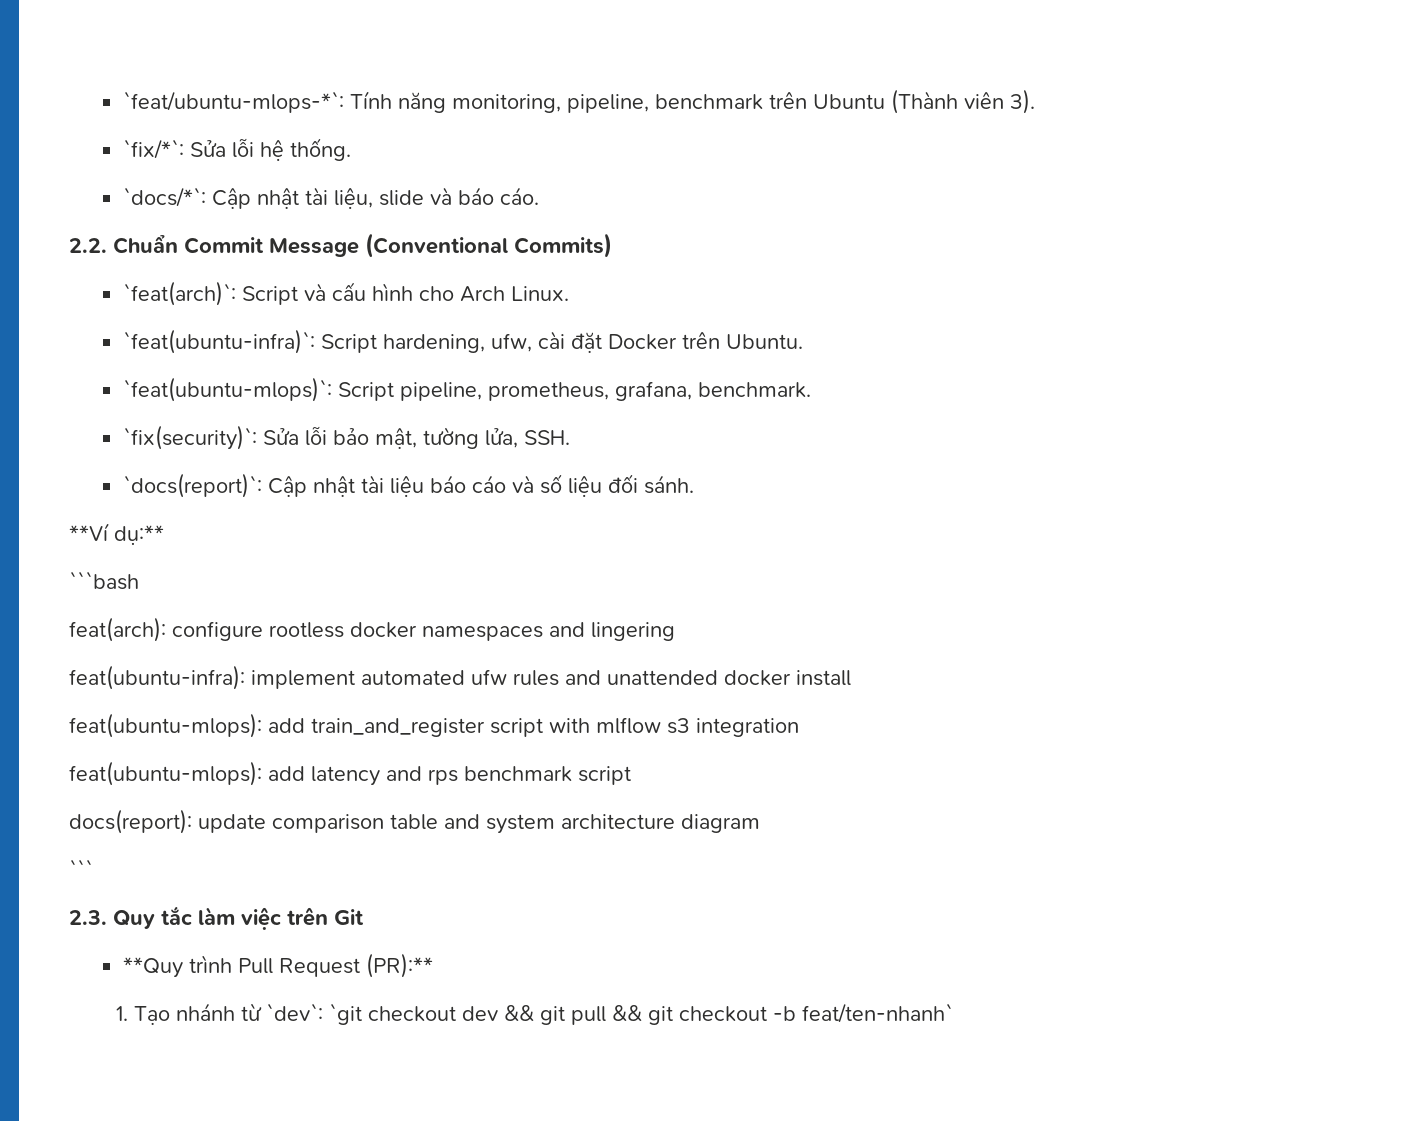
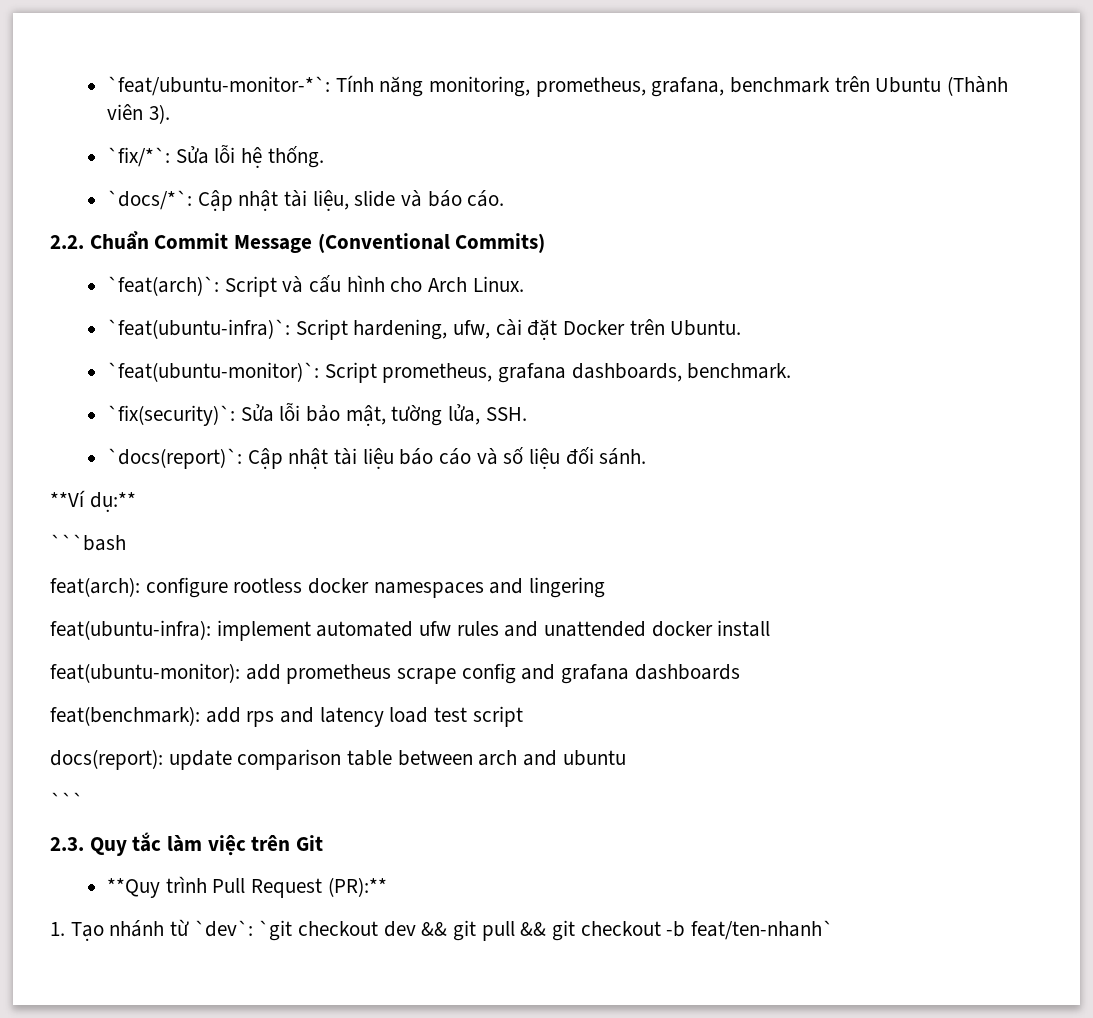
[122,91,344,113] `feat/ubuntu-mlops-*`: -> [107,76,331,96] `feat/ubuntu-monitor-*`:
[566,94,649,113] pipeline, -> [535,77,725,97] prometheus, grafana,
[122,377,692,402] `feat(ubuntu-mlops)`: Script pipeline, prometheus, grafana, -> [107,362,682,383] `feat(ubuntu-monitor)`: Script prometheus, grafana dashboards,
[69,713,799,738] [69,761,572,786] feat(ubuntu-mlops): add train_and_register script with mlflow s3 integration // feat(ubuntu-mlops): add latency and rps benchmark -> [50,663,740,684] [50,706,468,727] feat(ubuntu-monitor): add prometheus scrape config and grafana dashboards // feat(benchmark): add rps and latency load test
[444,814,760,834] and system architecture diagram -> [397,750,626,766] between arch and ubuntu

